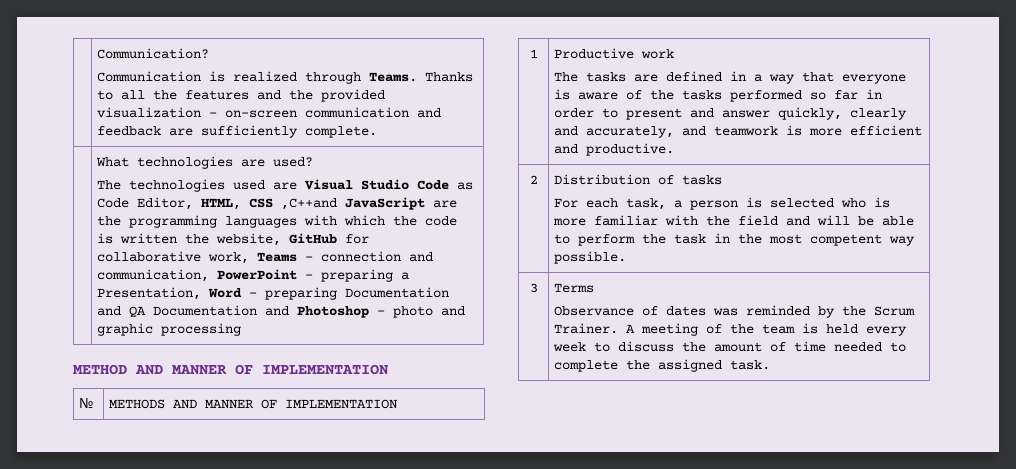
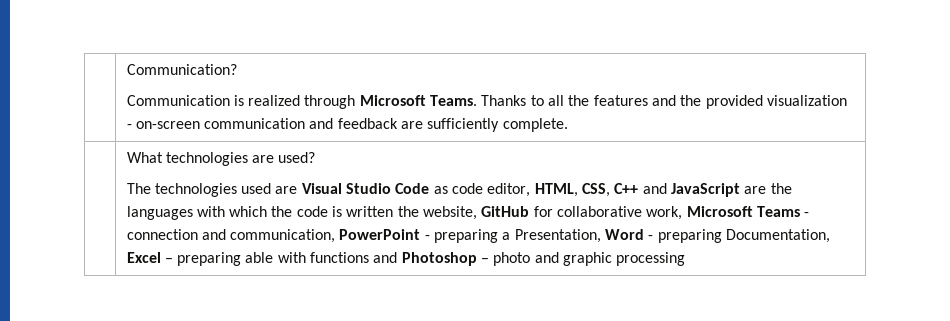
(361, 78) none -> [359,95,426,106] Microsoft
[96,197,337,210] Code Editor, HTML, CSS ,C++and -> [452,183,667,197] code editor, HTML, CSS, C++ and
[128,215,217,228] programming -> (792, 188) none
(249, 258) none -> [686,206,753,217] Microsoft
[344,287,449,298] [96,305,257,317] Documentation and QA Documentation -> [726,229,831,243] [126,252,370,266] Documentation, Excel – preparing able with functions
[73,364,389,375] [78,397,93,408] [108,399,397,409] [529,49,538,58] [553,48,674,59] [553,71,906,84] [553,89,882,102] [553,107,907,120] [553,125,922,138] [553,143,674,156] [529,175,538,184] [553,174,722,185] [553,197,890,210] [552,215,914,226] [553,233,915,246] [553,251,626,264] [529,283,538,293] [553,283,594,293] [553,305,915,318] [553,323,907,336] [552,341,906,352] [553,359,770,372] // METHOD AND MANNER OF IMPLEMENTATION // № | METHODS AND MANNER OF IMPLEMENTATION // 1 | Productive work // The tasks are defined in a way that everyone is aware of the tasks performed so far in order to present and answer quickly, clearly and accurately, and teamwork is more efficient and productive. // 2 | Distribution of tasks // For each task, a person is selected who is more familiar with the field and will be able to perform the task in the most competent way possible. // 3 | Terms // Observance of dates was reminded by the Scrum Trainer. A meeting of the team is held every week to discuss the amount of time needed to complete the assigned task. -> (686, 259) none

